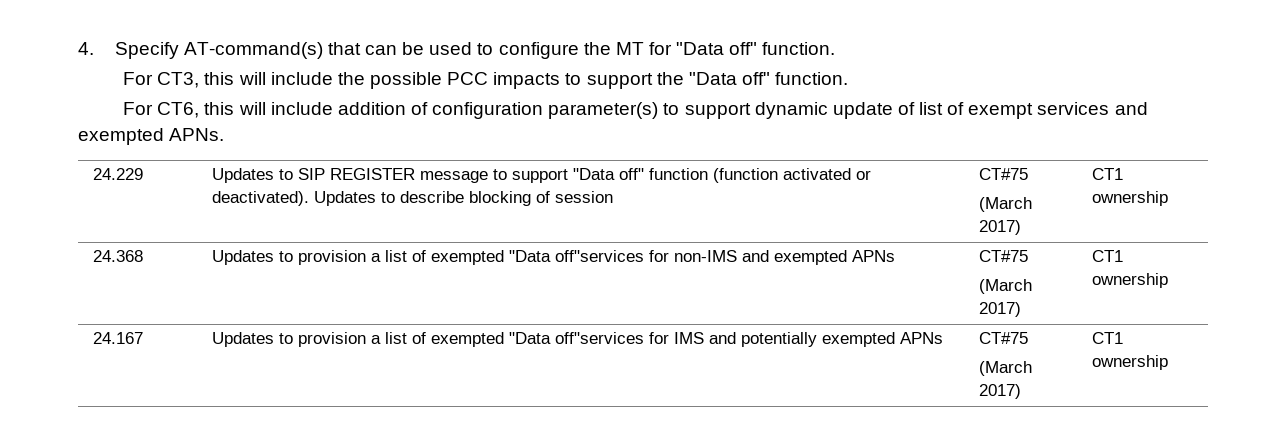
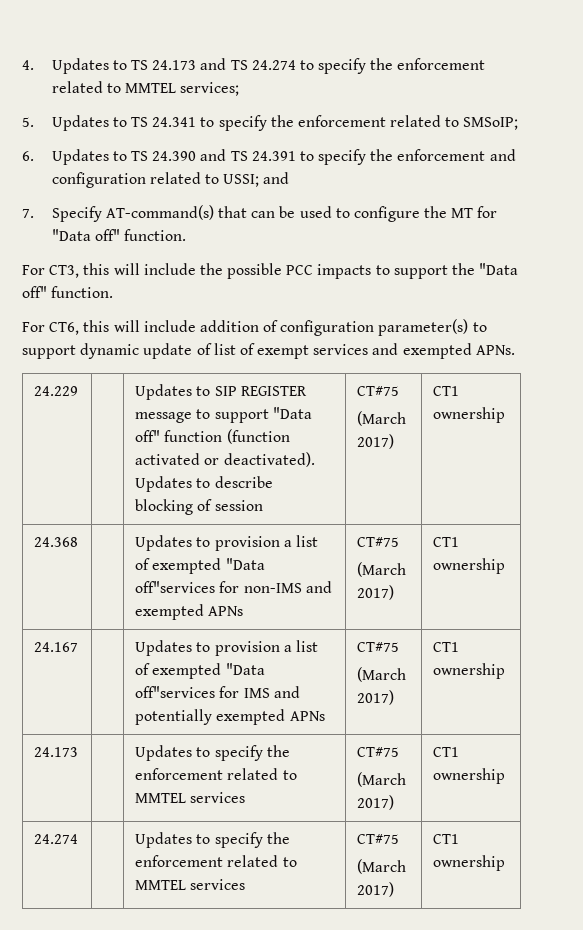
(94, 48) none -> [51,58,486,74] [51,81,240,96] [22,115,519,131] [22,149,516,165] [51,172,290,188] [22,209,34,218] Updates to TS 24.173 and TS 24.274 to specify the enforcement related to MMTEL services; // 5. Updates to TS 24.341 to specify the enforcement related to SMSoIP; // 6. Updates to TS 24.390 and TS 24.391 to specify the enforcement and configuration related to USSI; and // 7.
(1168, 362) none -> [34,747,79,757] [135,745,290,761] [135,768,297,780] [135,792,246,803] [357,747,400,757] [357,772,407,787] [357,795,395,810] [433,747,460,757] [433,768,506,784] [34,834,79,844] [135,832,290,848] [135,855,297,867] [135,879,246,890] [357,834,400,844] [357,859,407,874] [357,882,395,897] [433,834,460,844] [433,855,506,871] // 24.173 | | Updates to specify the enforcement related to MMTEL services | CT#75 // (March 2017) | CT1 ownership // 24.274 | | Updates to specify the enforcement related to MMTEL services | CT#75 // (March 2017) | CT1 ownership

